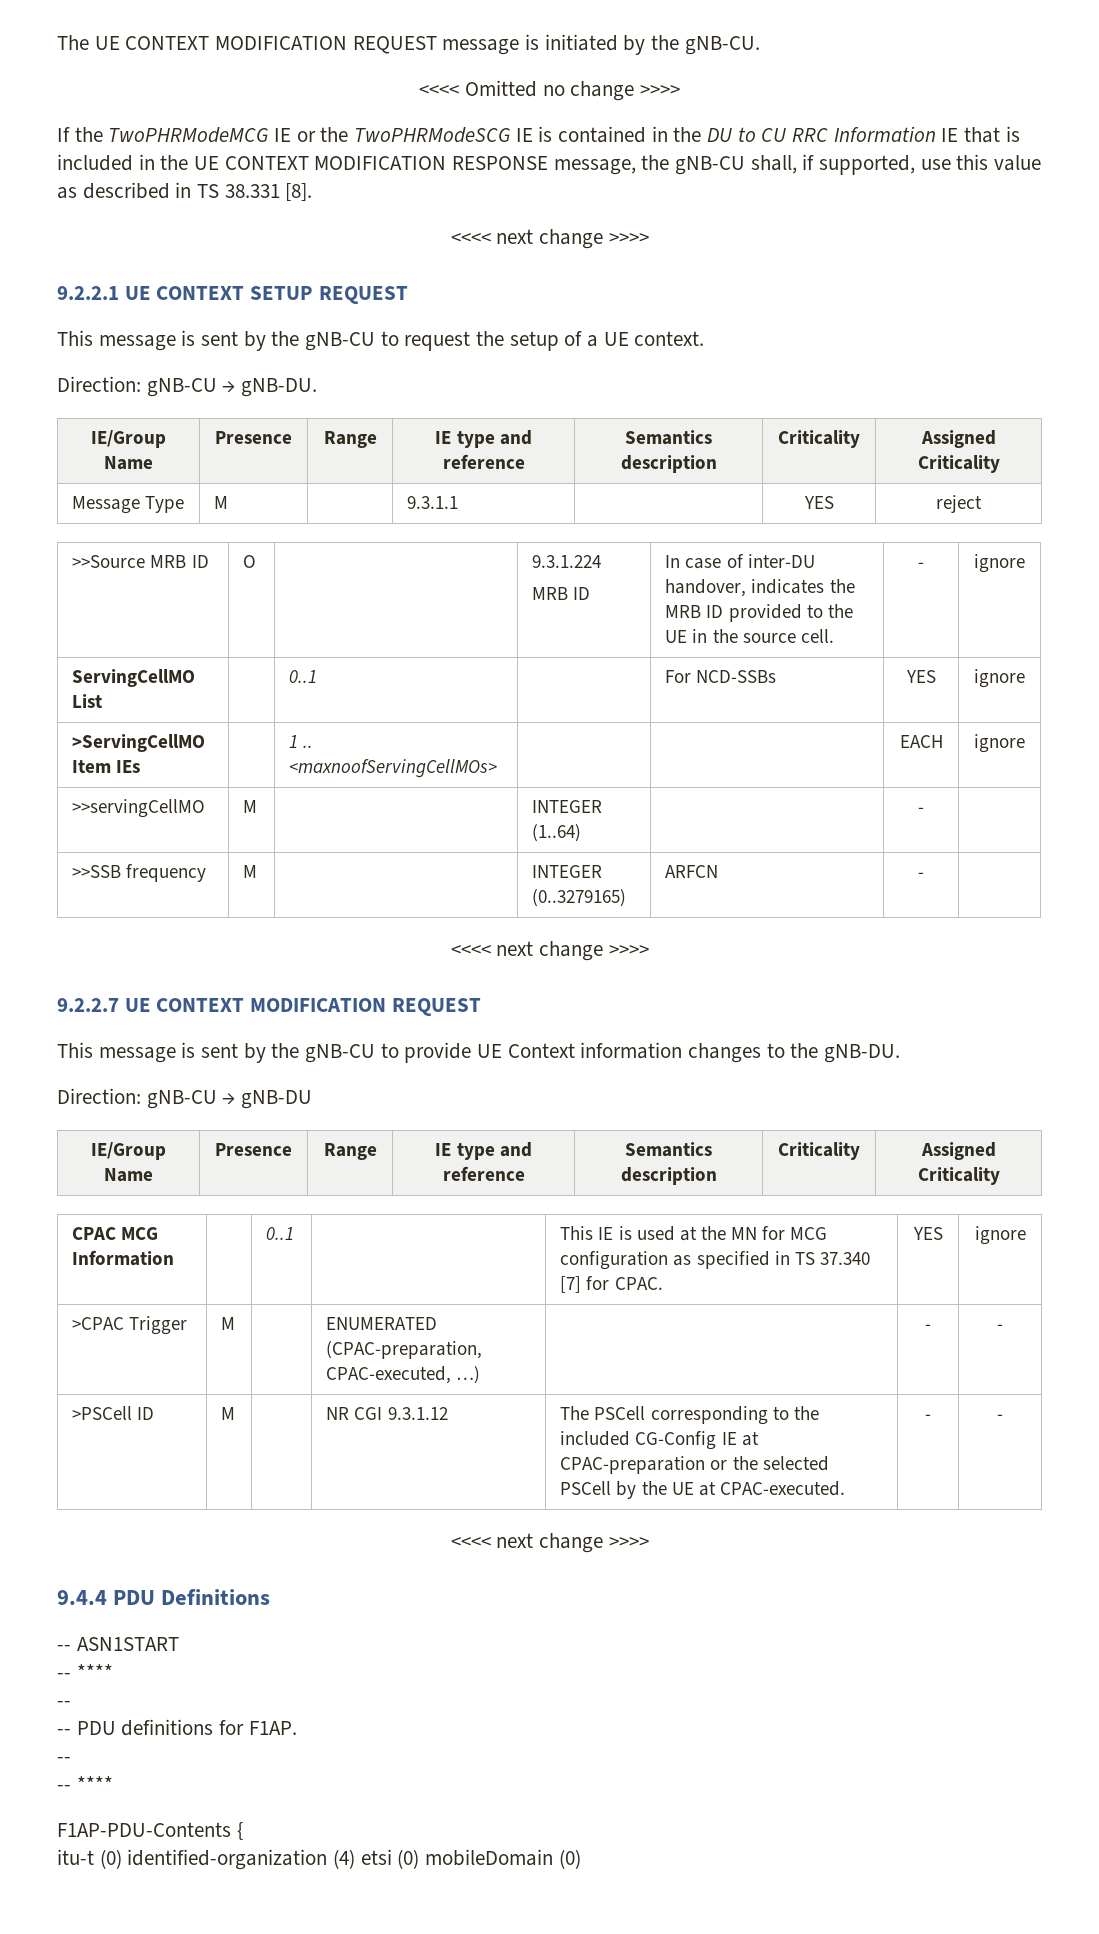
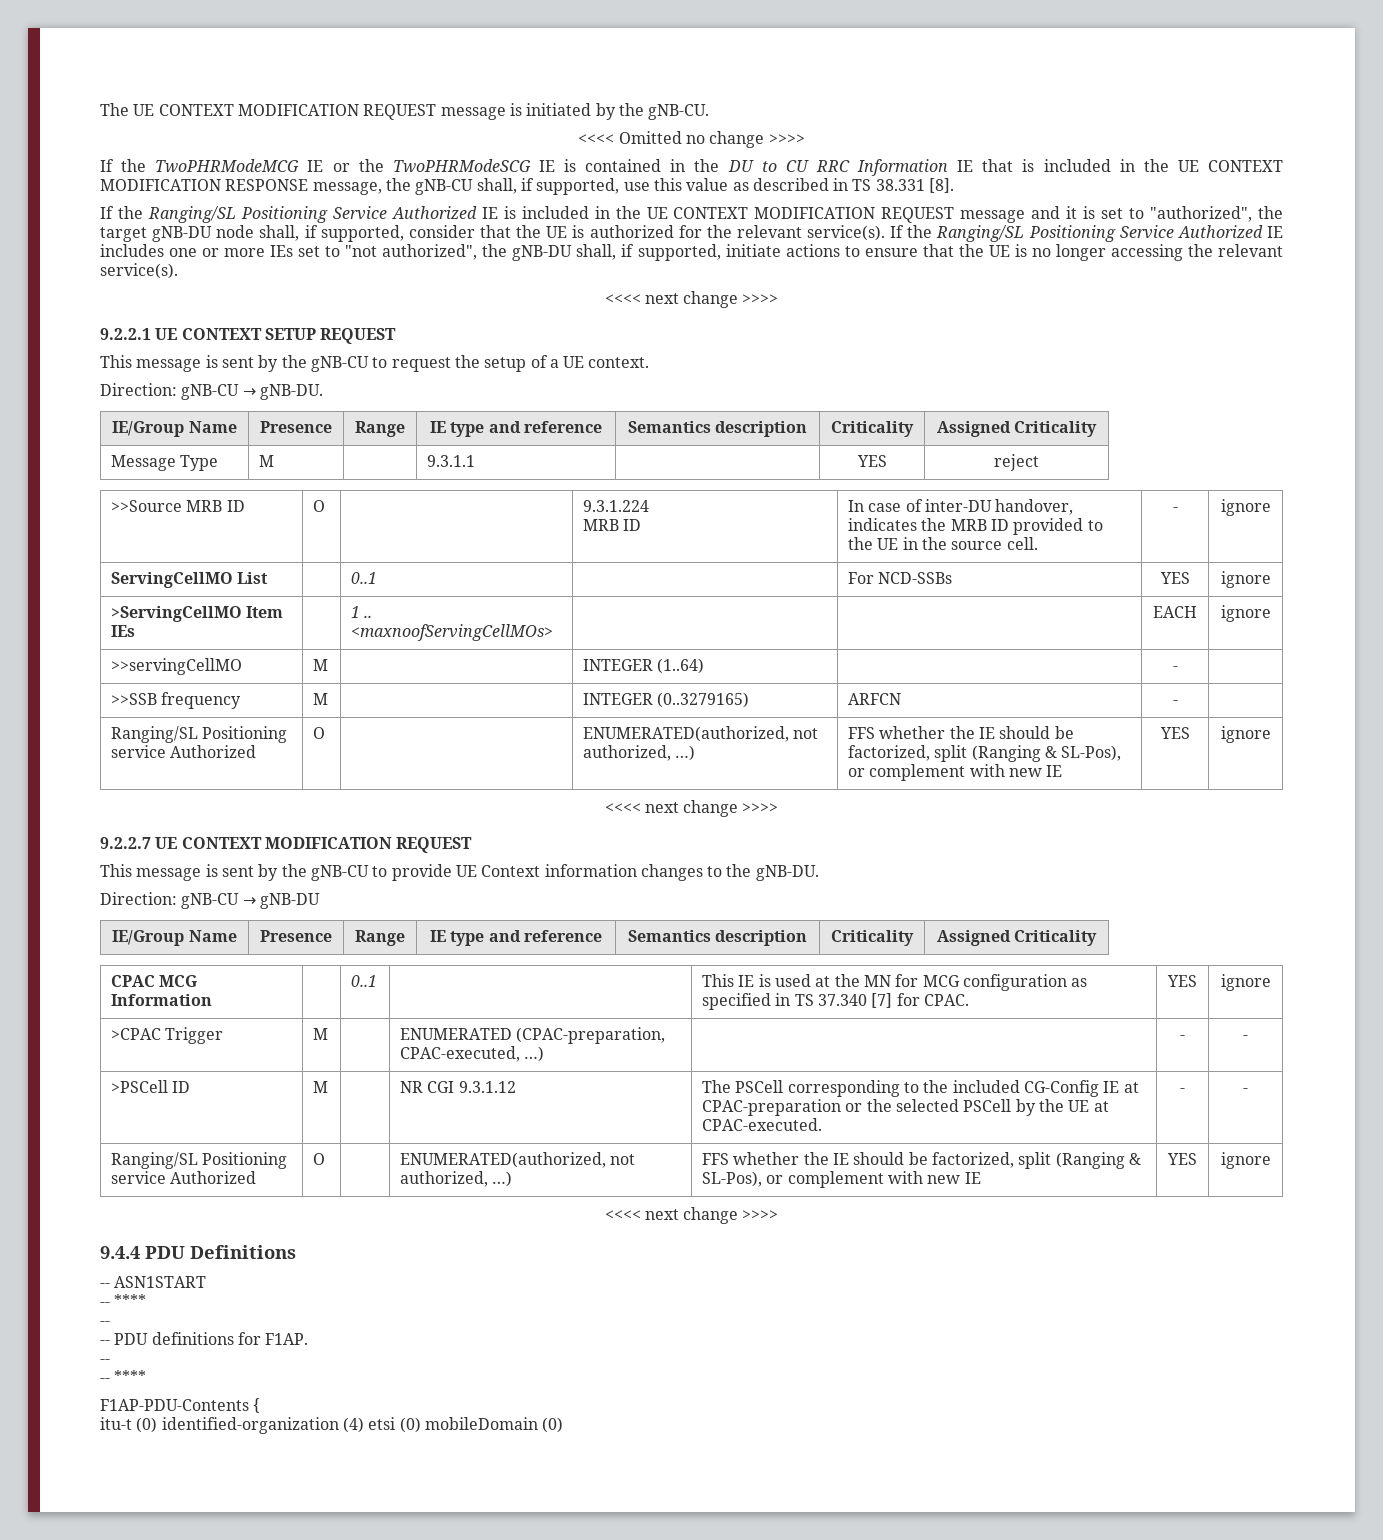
(313, 192) none -> [100,206,1284,223] [100,225,1283,242] [100,244,1283,261] [100,263,178,279] // If the Ranging/SL Positioning Service Authorized IE is included in the UE CONTEXT MODIFICATION REQUEST message and it is set to "authorized", the target gNB-DU node shall, if supported, consider that the UE is authorized for the relevant service(s). If the Ranging/SL Positioning Service Authorized IE includes one or more IEs set to "not authorized", the gNB-DU shall, if supported, initiate actions to ensure that the UE is no longer accessing the relevant service(s).
(924, 875) none -> [111,726,288,743] [111,745,257,758] [313,727,326,739] [583,726,819,742] [583,745,696,761] [848,726,1074,739] [848,745,1122,762] [848,764,1063,781] [1159,727,1190,739] [1220,726,1271,743] // Ranging/SL Positioning service Authorized | O | | ENUMERATED(authorized, not authorized, …) | FFS whether the IE should be factorized, split (Ranging & SL-Pos), or complement with new IE | YES | ignore
(1003, 1417) none -> [111,1152,288,1169] [111,1171,257,1184] [313,1153,326,1165] [400,1152,636,1168] [400,1171,513,1187] [702,1152,1141,1169] [702,1171,981,1188] [1167,1153,1197,1165] [1220,1152,1271,1169] // Ranging/SL Positioning service Authorized | O | | ENUMERATED(authorized, not authorized, …) | FFS whether the IE should be factorized, split (Ranging & SL-Pos), or complement with new IE | YES | ignore

